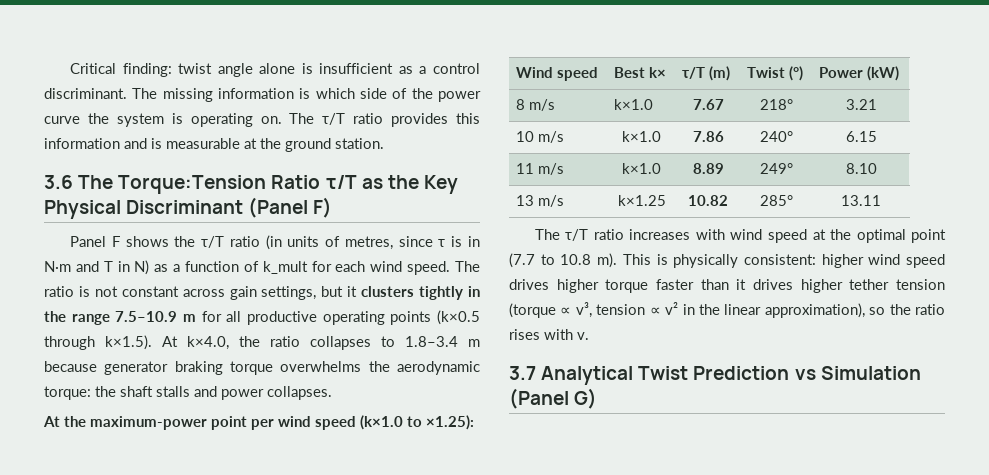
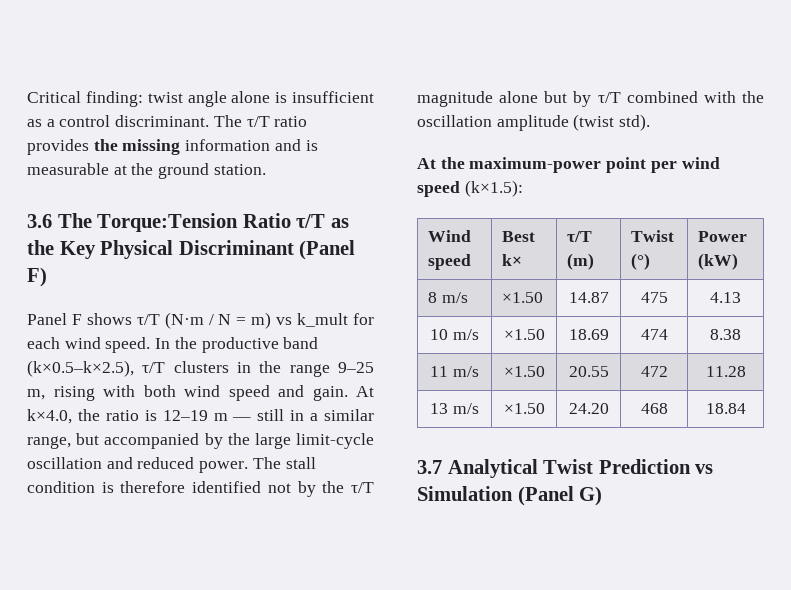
[162,88,481,102] [44,113,315,127] missing information is which side of the power curve the system is operating on. The -> (242, 121) none
[455,113,480,124] this -> [93,139,181,155] the missing
[174,235,480,250] [44,260,259,275] the τ/T ratio (in units of metres, since τ is in N·m and T in N) as a function of -> [136,312,293,329] τ/T (N·m / N = m) vs
[454,261,480,272] [44,286,481,300] [44,310,481,325] [44,335,480,350] [44,361,480,375] [44,386,332,400] The ratio is not constant across gain settings, but it clusters tightly in the range 7.5–10.9 m for all productive operating points (k×0.5 through k×1.5). At k×4.0, the ratio collapses to 1.8–3.4 m because generator braking torque overwhelms the aerodynamic torque: the shaft stalls and power collapses. -> [155,337,319,353] [27,360,374,377] [27,385,374,401] [27,409,374,424] [27,433,374,449] [27,457,316,473] [27,481,375,497] [417,91,764,107] [417,114,651,131] In the productive band (k×0.5–k×2.5), τ/T clusters in the range 9–25 m, rising with both wind speed and gain. At k×4.0, the ratio is 12–19 m — still in a similar range, but accompanied by the large limit-cycle oscillation and reduced power. The stall condition is therefore identified not by the τ/T magnitude alone but by τ/T combined with the oscillation amplitude (twist std).
[360,415,474,430] (k×1.0 to ×1.25): -> [464,180,523,197] (k×1.5):
[614,99,654,110] [692,99,724,110] [760,99,793,110] [845,99,877,110] [516,131,565,143] [622,131,661,142] [692,131,724,142] [760,131,793,142] [845,131,877,142] [516,163,565,175] [622,163,661,174] [692,163,724,174] [760,163,793,174] [845,163,877,174] [516,195,565,207] [617,195,666,206] [688,195,728,206] [760,195,793,206] [841,195,881,206] [534,229,946,243] [509,253,945,268] [509,279,945,293] [509,302,945,318] [509,329,589,340] k×1.0 | 7.67 | 218° | 3.21 // 10 m/s | k×1.0 | 7.86 | 240° | 6.15 // 11 m/s | k×1.0 | 8.89 | 249° | 8.10 // 13 m/s | k×1.25 | 10.82 | 285° | 13.11 // The τ/T ratio increases with wind speed at the optimal point (7.7 to 10.8 m). This is physically consistent: higher wind speed drives higher torque faster than it drives higher tether tension (torque ∝ v³, tension ∝ v² in the linear approximation), so the ratio rises with v. -> [502,292,544,303] [568,292,609,303] [640,292,668,303] [710,292,741,303] [430,329,479,340] [503,329,545,340] [568,329,609,340] [640,329,668,340] [710,329,741,340] [430,366,479,377] [503,366,545,377] [568,366,609,377] [640,366,668,377] [705,366,746,377] [430,403,479,414] [503,403,545,414] [568,403,609,414] [640,403,668,414] [705,403,746,414] ×1.50 | 14.87 | 475 | 4.13 // 10 m/s | ×1.50 | 18.69 | 474 | 8.38 // 11 m/s | ×1.50 | 20.55 | 472 | 11.28 // 13 m/s | ×1.50 | 24.20 | 468 | 18.84

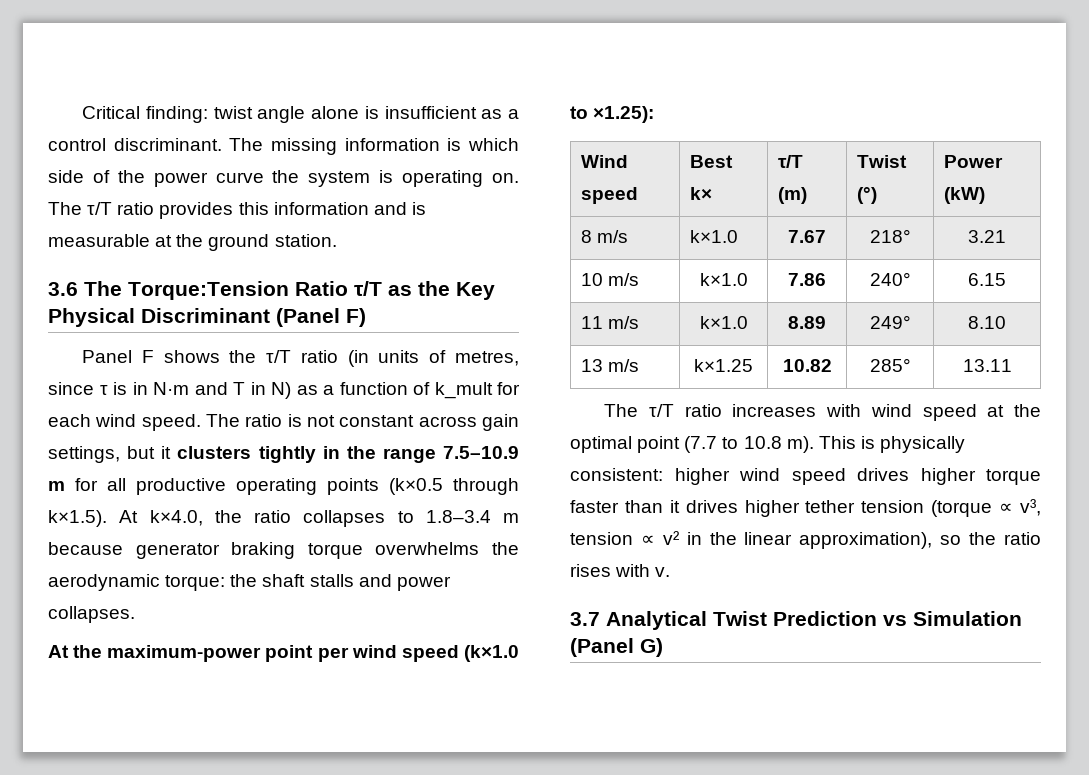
(242, 121) none -> [271,138,520,155] [48,170,519,187] [48,202,82,215] missing information is which side of the power curve the system is operating on. The
[93,139,181,155] the missing -> [238,202,269,215] this
[136,312,293,329] τ/T (N·m / N = m) vs -> [229,350,519,367] [48,382,430,399] the τ/T ratio (in units of metres, since τ is in N·m and T in N) as a function of
[155,337,319,353] [27,360,374,377] [27,385,374,401] [27,409,374,424] [27,433,374,449] [27,457,316,473] [27,481,375,497] [417,91,764,107] [417,114,651,131] In the productive band (k×0.5–k×2.5), τ/T clusters in the range 9–25 m, rising with both wind speed and gain. At k×4.0, the ratio is 12–19 m — still in a similar range, but accompanied by the large limit-cycle oscillation and reduced power. The stall condition is therefore identified not by the τ/T magnitude alone but by τ/T combined with the oscillation amplitude (twist std). -> [206,414,519,431] [48,446,519,463] [48,478,519,495] [48,510,519,527] [48,542,519,559] [48,574,451,591] [48,606,135,623] The ratio is not constant across gain settings, but it clusters tightly in the range 7.5–10.9 m for all productive operating points (k×0.5 through k×1.5). At k×4.0, the ratio collapses to 1.8–3.4 m because generator braking torque overwhelms the aerodynamic torque: the shaft stalls and power collapses.
[464,180,523,197] (k×1.5): -> [464,645,520,662] [570,106,655,123] (k×1.0 to ×1.25):
[502,292,544,303] [568,292,609,303] [640,292,668,303] [710,292,741,303] [430,329,479,340] [503,329,545,340] [568,329,609,340] [640,329,668,340] [710,329,741,340] [430,366,479,377] [503,366,545,377] [568,366,609,377] [640,366,668,377] [705,366,746,377] [430,403,479,414] [503,403,545,414] [568,403,609,414] [640,403,668,414] [705,403,746,414] ×1.50 | 14.87 | 475 | 4.13 // 10 m/s | ×1.50 | 18.69 | 474 | 8.38 // 11 m/s | ×1.50 | 20.55 | 472 | 11.28 // 13 m/s | ×1.50 | 24.20 | 468 | 18.84 -> [690,230,739,243] [788,230,826,243] [869,229,911,243] [968,230,1006,243] [581,273,640,286] [699,273,748,286] [788,273,826,286] [869,272,911,286] [968,273,1006,286] [581,316,640,329] [699,316,748,329] [788,316,826,329] [869,315,911,329] [968,316,1006,329] [581,359,640,372] [694,359,753,372] [782,359,832,372] [869,358,911,372] [962,359,1012,372] [604,404,1041,421] [570,436,966,453] [570,468,1041,485] [570,499,1041,517] [570,531,1041,549] [570,564,671,577] k×1.0 | 7.67 | 218° | 3.21 // 10 m/s | k×1.0 | 7.86 | 240° | 6.15 // 11 m/s | k×1.0 | 8.89 | 249° | 8.10 // 13 m/s | k×1.25 | 10.82 | 285° | 13.11 // The τ/T ratio increases with wind speed at the optimal point (7.7 to 10.8 m). This is physically consistent: higher wind speed drives higher torque faster than it drives higher tether tension (torque ∝ v³, tension ∝ v² in the linear approximation), so the ratio rises with v.

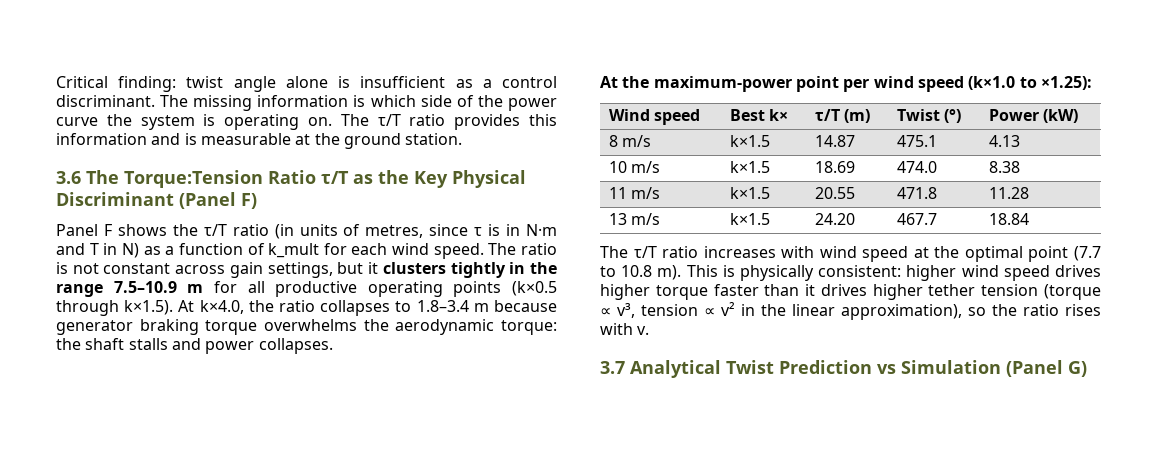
[690,230,739,243] [788,230,826,243] [869,229,911,243] [968,230,1006,243] [581,273,640,286] [699,273,748,286] [788,273,826,286] [869,272,911,286] [968,273,1006,286] [581,316,640,329] [699,316,748,329] [788,316,826,329] [869,315,911,329] [968,316,1006,329] [581,359,640,372] [694,359,753,372] [782,359,832,372] [869,358,911,372] [962,359,1012,372] k×1.0 | 7.67 | 218° | 3.21 // 10 m/s | k×1.0 | 7.86 | 240° | 6.15 // 11 m/s | k×1.0 | 8.89 | 249° | 8.10 // 13 m/s | k×1.25 | 10.82 | 285° | 13.11 -> [729,135,770,147] [814,135,855,147] [896,135,937,147] [988,135,1020,147] [608,161,661,173] [729,161,770,173] [814,161,855,173] [896,161,937,173] [988,161,1020,173] [608,187,661,199] [729,187,770,199] [814,187,855,199] [896,187,937,199] [988,187,1029,199] [608,213,661,225] [729,213,770,225] [814,213,855,225] [896,213,937,225] [988,213,1029,225] k×1.5 | 14.87 | 475.1 | 4.13 // 10 m/s | k×1.5 | 18.69 | 474.0 | 8.38 // 11 m/s | k×1.5 | 20.55 | 471.8 | 11.28 // 13 m/s | k×1.5 | 24.20 | 467.7 | 18.84

